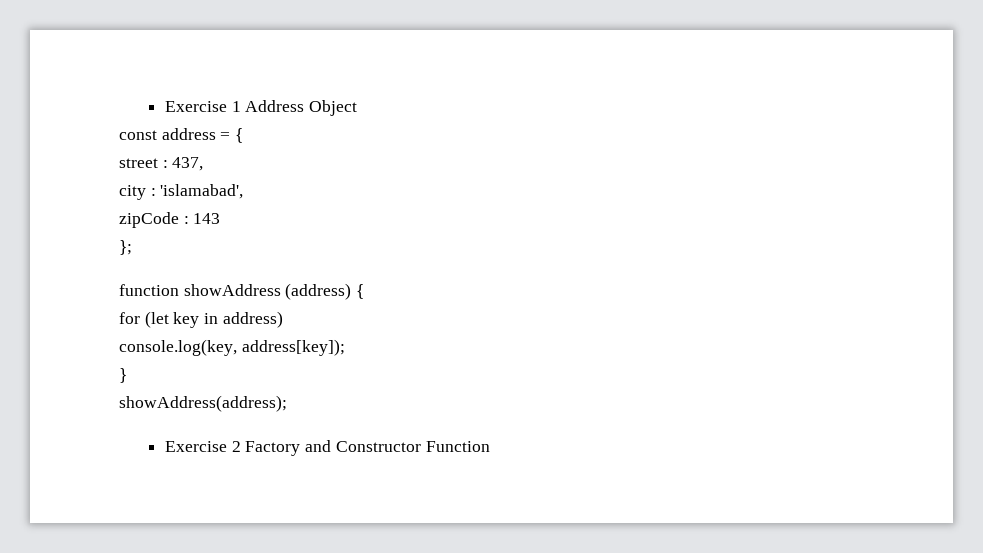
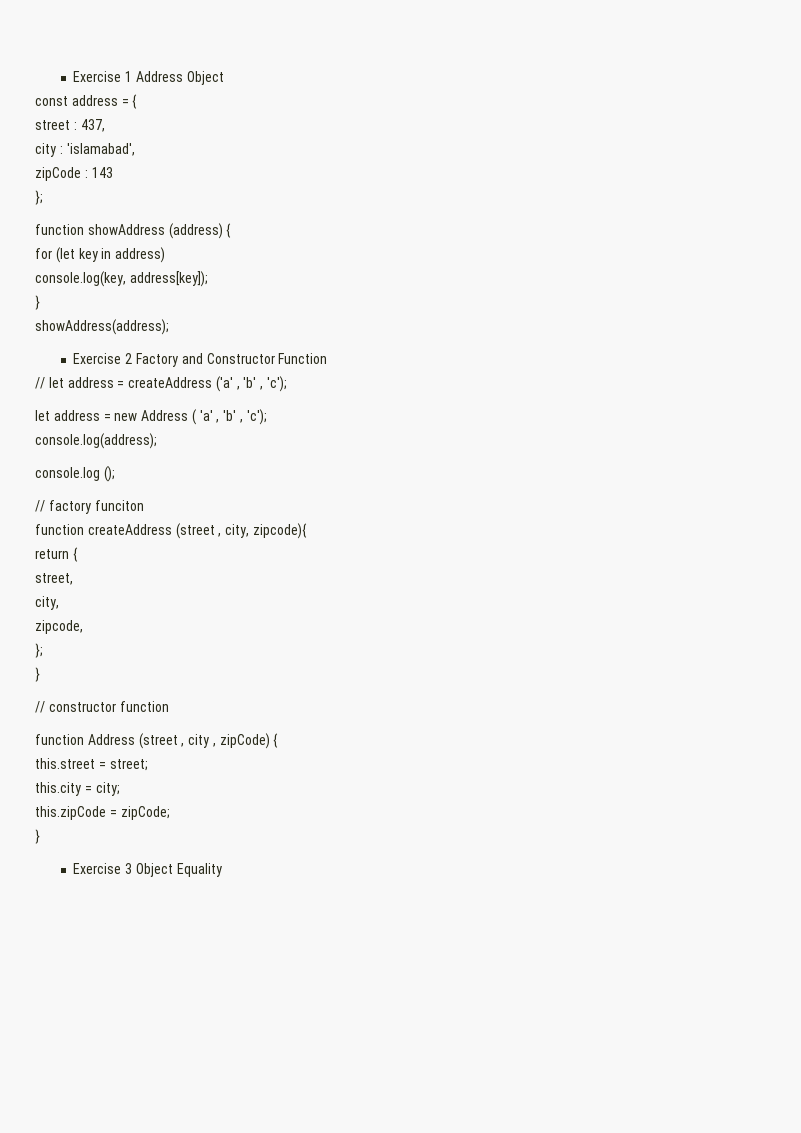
(490, 446) none -> [35,376,288,392] [35,409,267,425] [35,433,157,449] [35,466,115,482] [35,500,144,514] [35,523,307,539] [35,547,78,562] [35,573,73,585] [35,596,59,610] [35,620,83,634] [35,643,43,658] [35,667,40,682] [35,701,169,713] [35,733,279,749] [35,758,148,771] [35,782,120,796] [35,806,170,820] [35,829,40,844] [73,863,222,877] // // let address = createAddress ('a' , 'b' , 'c'); // let address = new Address ( 'a' , 'b' , 'c'); // console.log(address); // console.log (); // // factory funciton // function createAddress (street , city, zipcode){ // return { // street, // city, // zipcode, // }; // } // // constructor function // function Address (street , city , zipCode) { // this.street = street; // this.city = city; // this.zipCode = zipCode; // } // Exercise 3 Object Equality

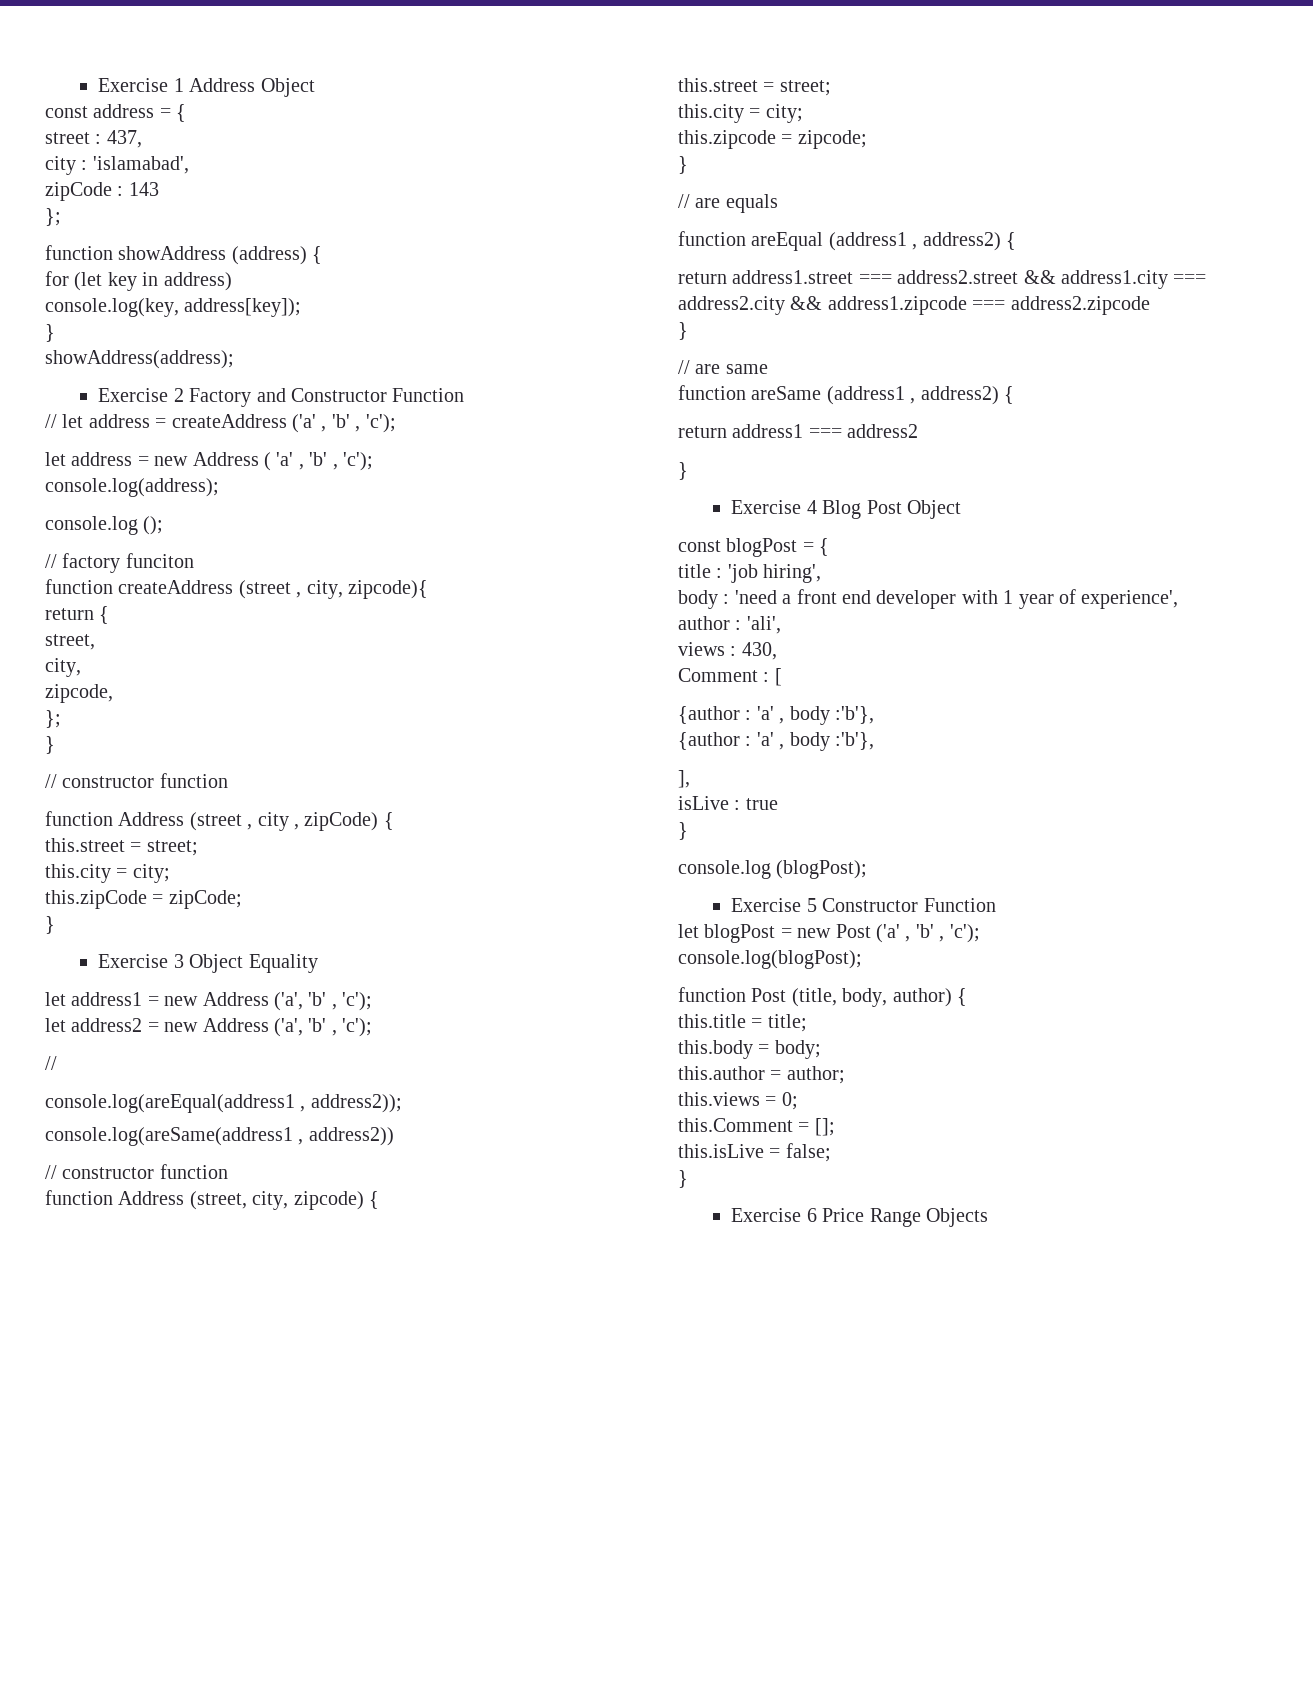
(222, 870) none -> [45,992,373,1011] [45,1018,373,1037] [45,1056,57,1070] [45,1094,402,1113] [45,1127,394,1146] [45,1164,228,1179] [45,1190,379,1210] [678,78,831,96] [678,104,803,123] [678,130,867,149] [678,156,688,174] [678,194,778,213] [678,231,1016,251] [678,270,1207,289] [678,296,1150,315] [678,322,688,340] [678,360,768,374] [678,385,1014,405] [678,424,919,438] [678,462,688,480] [731,500,962,519] [678,538,830,557] [678,564,822,583] [678,589,1179,609] [678,616,781,634] [678,642,777,660] [678,668,782,686] [678,706,874,725] [678,732,874,751] [678,770,690,788] [678,796,778,810] [678,822,688,840] [678,860,868,879] [731,898,996,912] [678,924,980,943] [678,950,862,969] [678,987,967,1007] [678,1014,807,1032] [678,1040,821,1059] [678,1066,845,1084] [678,1092,798,1110] [678,1118,835,1136] [678,1143,831,1162] [678,1170,688,1188] [731,1208,989,1227] // let address1 = new Address ('a', 'b' , 'c'); // let address2 = new Address ('a', 'b' , 'c'); // // // console.log(areEqual(address1 , address2)); // console.log(areSame(address1 , address2)) // // constructor function // function Address (street, city, zipcode) { // this.street = street; // this.city = city; // this.zipcode = zipcode; // } // // are equals // function areEqual (address1 , address2) { // return address1.street === address2.street && address1.city === address2.city && address1.zipcode === address2.zipcode // } // // are same // function areSame (address1 , address2) { // return address1 === address2 // } // Exercise 4 Blog Post Object // const blogPost = { // title : 'job hiring', // body : 'need a front end developer with 1 year of experience', // author : 'ali', // views : 430, // Comment : [ // {author : 'a' , body :'b'}, // {author : 'a' , body :'b'}, // ], // isLive : true // } // console.log (blogPost); // Exercise 5 Constructor Function // let blogPost = new Post ('a' , 'b' , 'c'); // console.log(blogPost); // function Post (title, body, author) { // this.title = title; // this.body = body; // this.author = author; // this.views = 0; // this.Comment = []; // this.isLive = false; // } // Exercise 6 Price Range Objects

